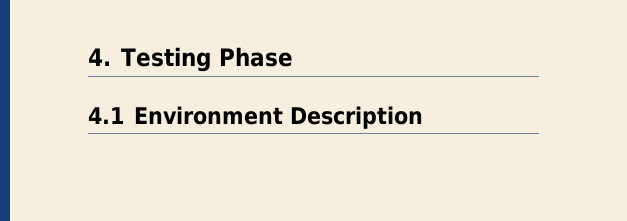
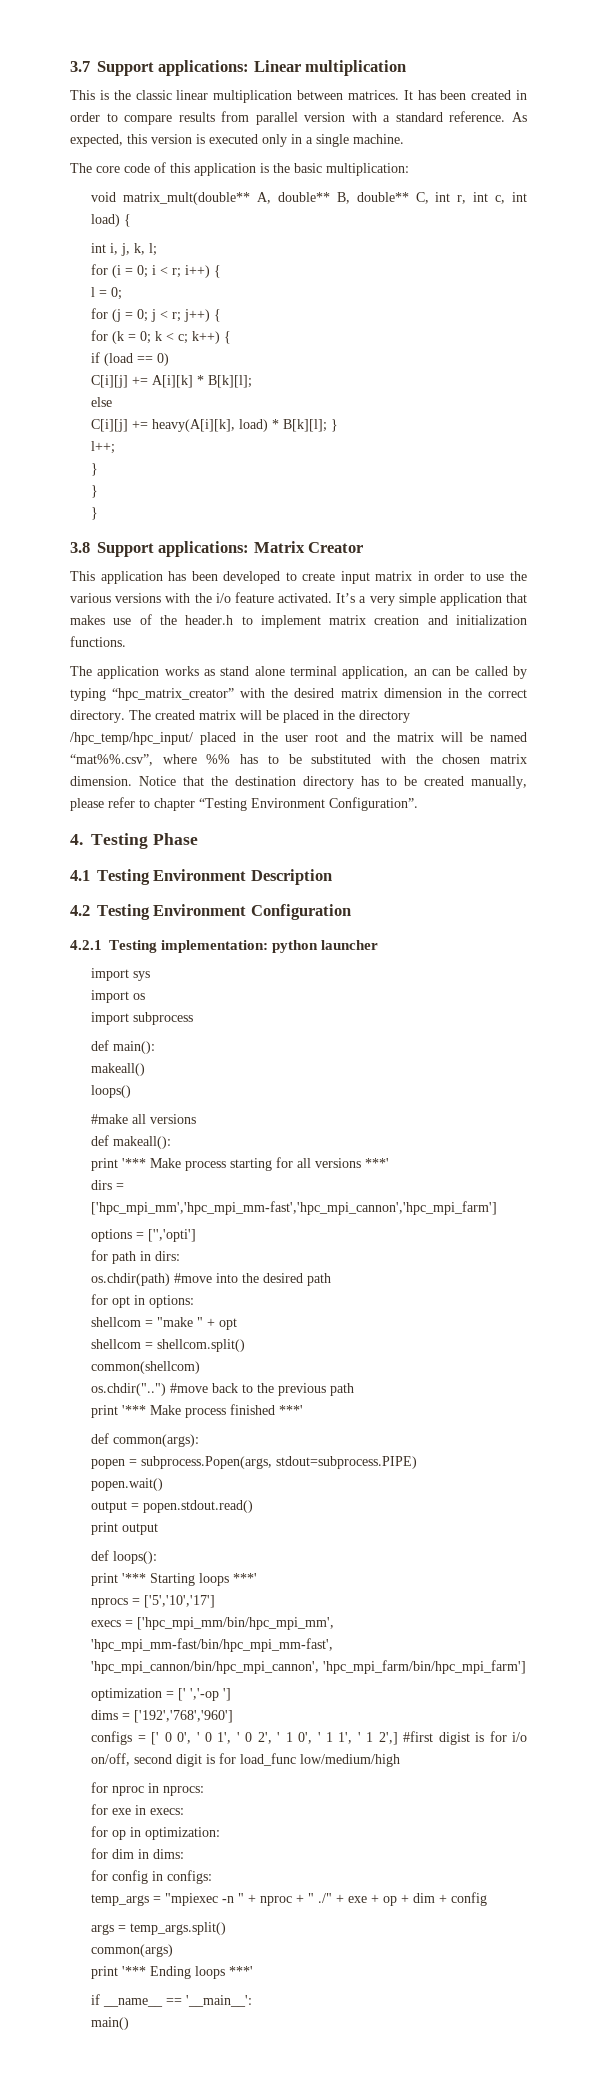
(88, 57) none -> [70,60,407,76] [70,90,527,103] [70,111,527,125] [70,134,404,147] [70,162,409,176] [91,192,527,205] [91,214,132,227] [91,243,158,256] [91,264,222,278] [91,287,123,300] [91,308,222,322] [91,330,232,344] [91,352,170,366] [91,375,253,388] [91,397,113,407] [91,419,339,432] [91,441,116,454] [91,463,99,476] [91,485,99,498] [91,507,99,520] [70,541,364,557] [70,571,528,584] [70,592,528,606] [70,614,527,628] [70,636,126,647] [70,666,527,679] [70,688,527,701] [70,710,410,723] [70,732,527,745] [70,754,527,766] [70,776,527,789] [70,797,418,811] 3.7 Support applications: Linear multiplication // This is the classic linear multiplication between matrices. It has been created in order to compare results from parallel version with a standard reference. As expected, this version is executed only in a single machine. // The core code of this application is the basic multiplication: // void matrix_mult(double** A, double** B, double** C, int r, int c, int load) { // int i, j, k, l; // for (i = 0; i < r; i++) { // l = 0; // for (j = 0; j < r; j++) { // for (k = 0; k < c; k++) { // if (load == 0) // C[i][j] += A[i][k] * B[k][l]; // else // C[i][j] += heavy(A[i][k], load) * B[k][l]; } // l++; // } // } // } // 3.8 Support applications: Matrix Creator // This application has been developed to create input matrix in order to use the various versions with the i/o feature activated. It’s a very simple application that makes use of the header.h to implement matrix creation and initialization functions. // The application works as stand alone terminal application, an can be called by typing “hpc_matrix_creator” with the desired matrix dimension in the correct directory. The created matrix will be placed in the directory /hpc_temp/hpc_input/ placed in the user root and the matrix will be named “mat%%.csv”, where %% has to be substituted with the chosen matrix dimension. Notice that the destination directory has to be created manually, please refer to chapter “Testing Environment Configuration”. //
(124, 115) none -> [97,869,150,885] Testing
(424, 117) none -> [70,904,351,920] [70,940,379,953] [91,968,151,981] [91,990,146,1003] [91,1012,194,1025] [91,1040,156,1054] [91,1063,146,1076] [91,1085,132,1098] [91,1114,197,1124] [91,1135,172,1149] [91,1157,390,1171] [91,1180,125,1190] [91,1201,498,1215] [91,1229,197,1242] [91,1250,181,1264] [91,1273,332,1286] [91,1294,195,1308] [91,1317,238,1330] [91,1339,246,1352] [91,1361,201,1374] [91,1383,355,1396] [91,1404,304,1418] [91,1433,200,1447] [91,1456,418,1469] [91,1478,164,1491] [91,1500,254,1513] [91,1522,159,1535] [91,1550,158,1564] [91,1573,258,1586] [91,1595,216,1608] [91,1617,335,1630] [91,1638,334,1652] [91,1660,527,1674] [91,1688,232,1701] [91,1710,234,1723] [91,1731,528,1745] [91,1753,401,1767] [91,1782,205,1796] [91,1804,185,1815] [91,1826,221,1840] [91,1848,185,1859] [91,1870,213,1884] [91,1892,488,1906] [91,1922,227,1935] [91,1944,174,1957] [91,1966,254,1979] [91,1994,253,2007] [91,2017,130,2030] // 4.2 Testing Environment Configuration // 4.2.1 Testing implementation: python launcher // import sys // import os // import subprocess // def main(): // makeall() // loops() // #make all versions // def makeall(): // print '*** Make process starting for all versions ***' // dirs = ['hpc_mpi_mm','hpc_mpi_mm-fast','hpc_mpi_cannon','hpc_mpi_farm'] // options = ['','opti'] // for path in dirs: // os.chdir(path) #move into the desired path // for opt in options: // shellcom = "make " + opt // shellcom = shellcom.split() // common(shellcom) // os.chdir("..") #move back to the previous path // print '*** Make process finished ***' // def common(args): // popen = subprocess.Popen(args, stdout=subprocess.PIPE) // popen.wait() // output = popen.stdout.read() // print output // def loops(): // print '*** Starting loops ***' // nprocs = ['5','10','17'] // execs = ['hpc_mpi_mm/bin/hpc_mpi_mm', 'hpc_mpi_mm-fast/bin/hpc_mpi_mm-fast', 'hpc_mpi_cannon/bin/hpc_mpi_cannon', 'hpc_mpi_farm/bin/hpc_mpi_farm'] // optimization = [' ','-op '] // dims = ['192','768','960'] // configs = [' 0 0', ' 0 1', ' 0 2', ' 1 0', ' 1 1', ' 1 2',] #first digist is for i/o on/off, second digit is for load_func low/medium/high // for nproc in nprocs: // for exe in execs: // for op in optimization: // for dim in dims: // for config in configs: // temp_args = "mpiexec -n " + nproc + " ./" + exe + op + dim + config // args = temp_args.split() // common(args) // print '*** Ending loops ***' // if __name__ == '__main__': // main()

